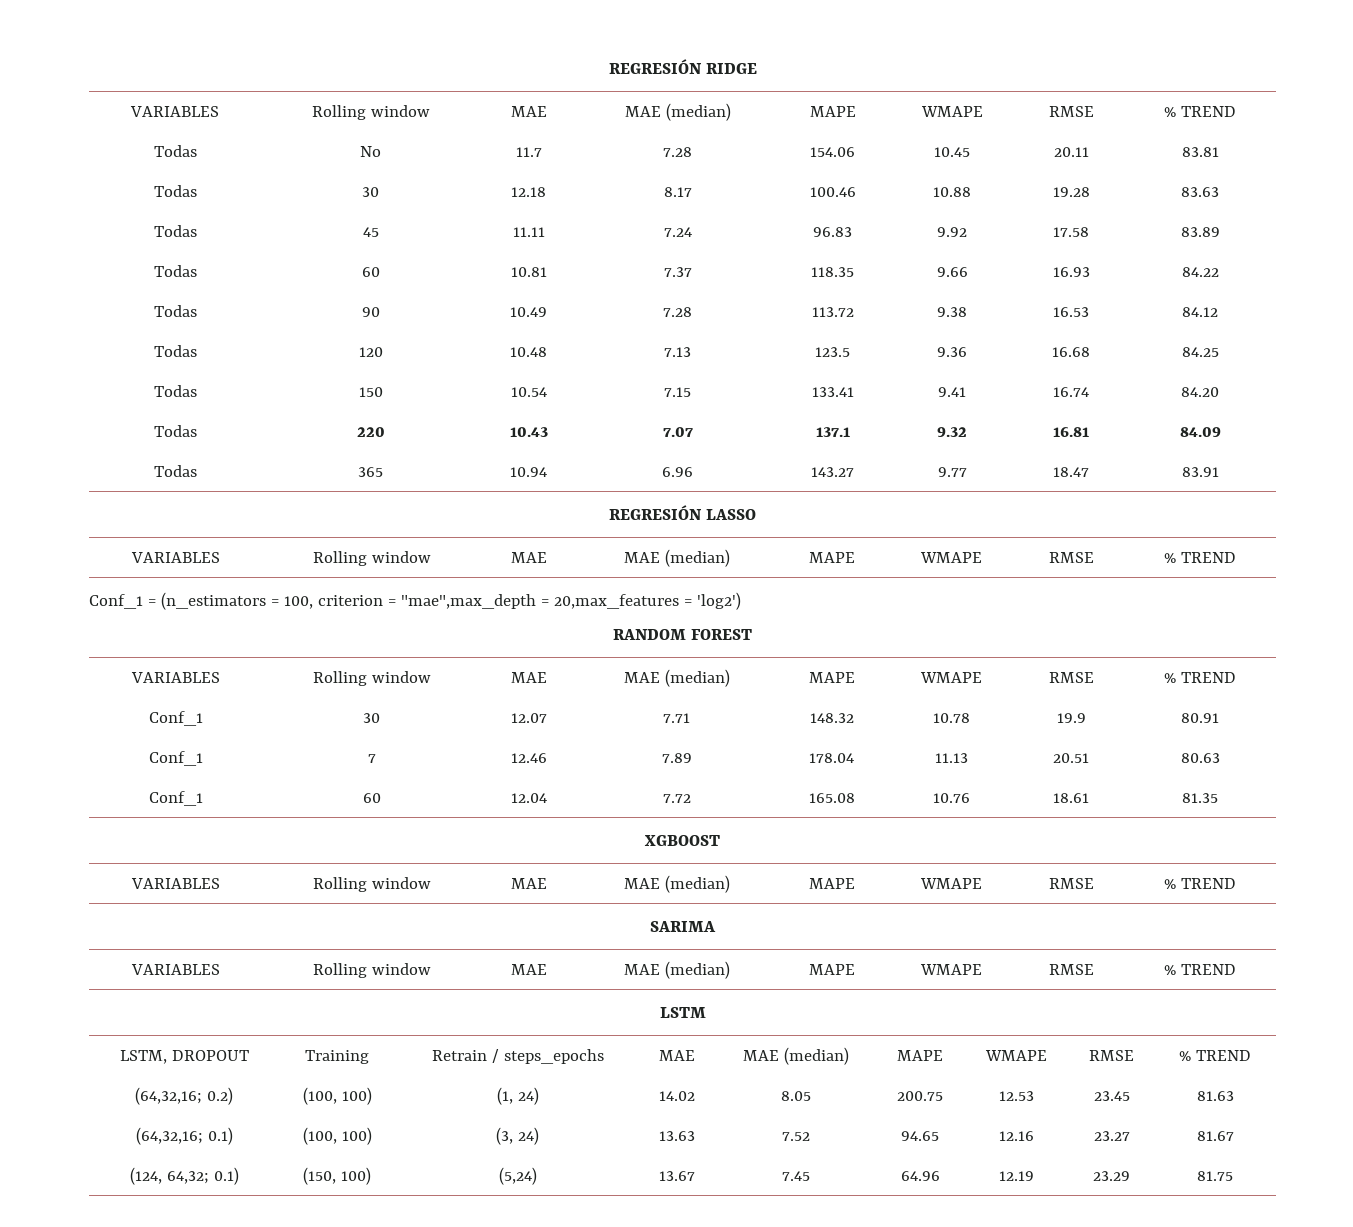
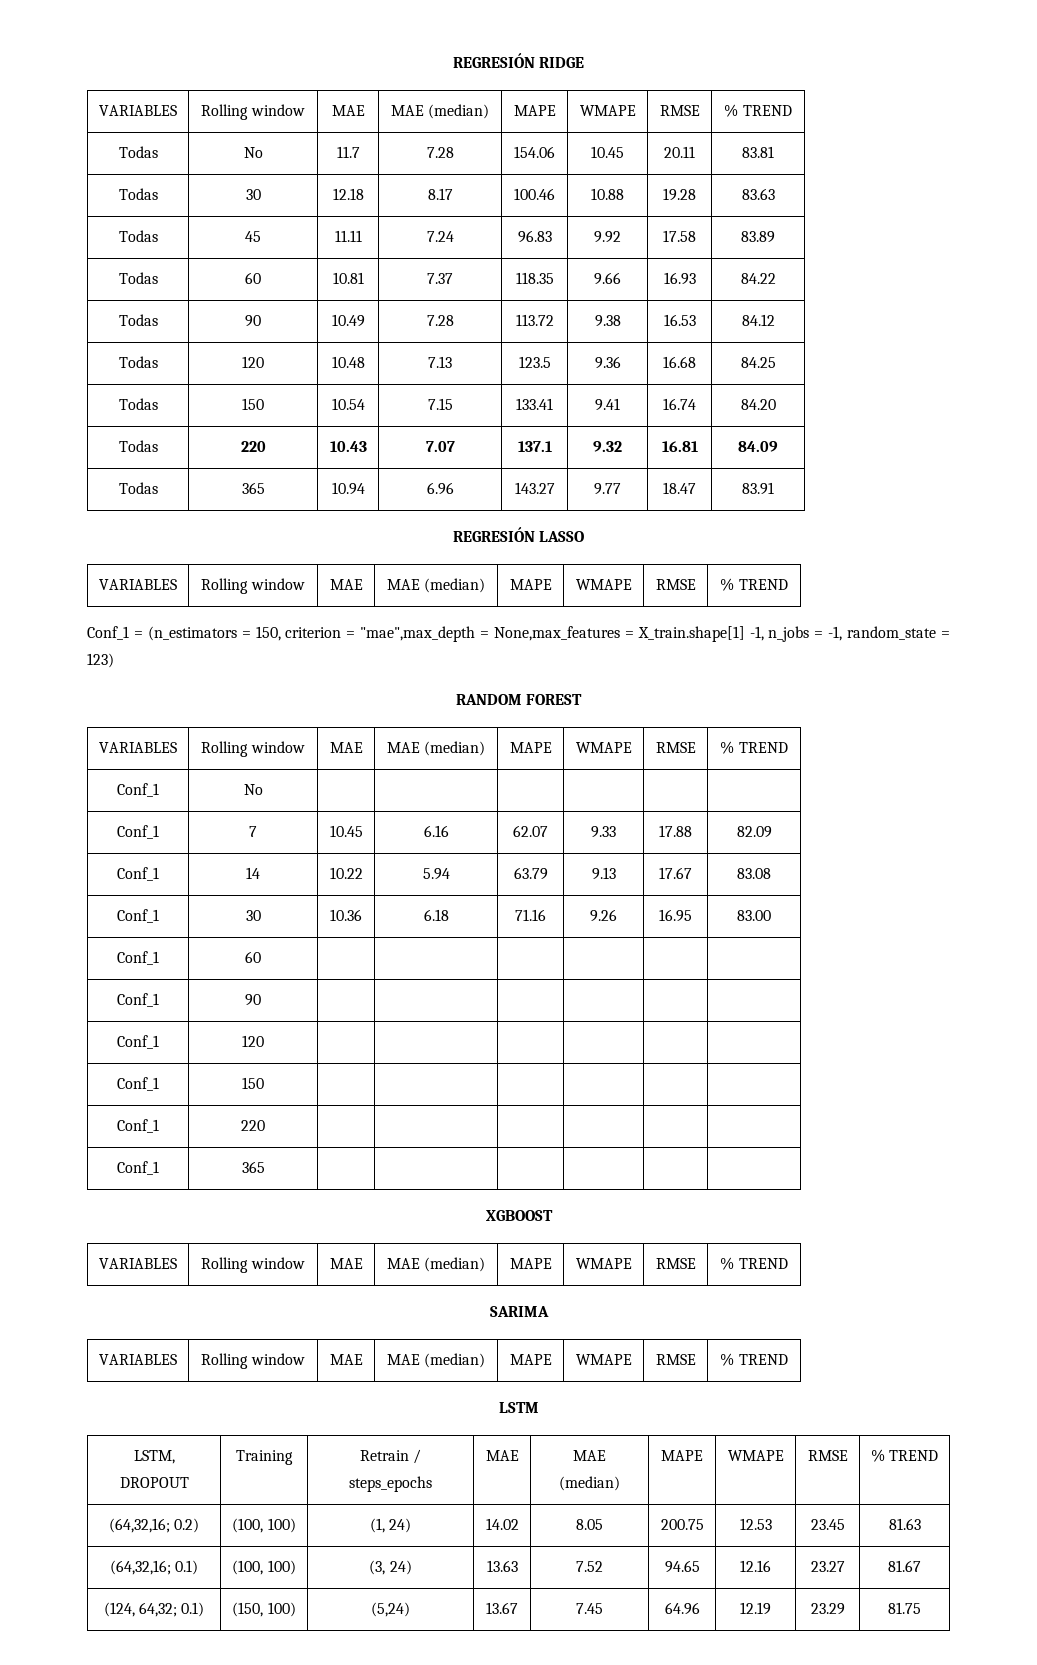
[283,596,313,609] 100, -> [255,626,281,641] 150,
[553,592,741,610] 20,max_features = 'log2') -> [493,626,950,642] [87,653,114,668] None,max_features = X_train.shape[1] -1, n_jobs = -1, random_state = 123)
[363,713,380,723] [510,713,547,723] [663,713,690,723] [809,713,854,723] [933,713,970,723] [1056,713,1086,723] [1181,713,1219,723] [148,751,203,766] [367,754,376,763] [510,753,547,763] [661,753,692,763] [809,753,854,763] [935,753,968,763] [1053,753,1089,763] [1180,753,1220,763] [148,791,203,806] [362,793,381,803] [510,793,547,803] [662,794,691,803] [808,793,855,803] [933,793,970,803] [1053,793,1089,803] [1182,793,1218,803] 30 | 12.07 | 7.71 | 148.32 | 10.78 | 19.9 | 80.91 // Conf_1 | 7 | 12.46 | 7.89 | 178.04 | 11.13 | 20.51 | 80.63 // Conf_1 | 60 | 12.04 | 7.72 | 165.08 | 10.76 | 18.61 | 81.35 -> [243,784,263,795] [117,825,159,839] [249,826,257,837] [329,825,363,837] [423,825,449,837] [513,825,548,837] [591,826,616,838] [659,825,692,837] [736,826,772,838] [117,867,159,881] [246,867,260,879] [329,867,363,879] [422,868,450,880] [513,867,548,880] [591,867,616,880] [659,867,692,879] [737,868,771,879] [117,909,159,923] [245,910,261,921] [330,909,362,921] [423,909,449,921] [515,909,546,921] [590,909,617,922] [659,909,692,922] [737,910,771,921] [117,951,159,965] [245,951,261,963] [117,993,159,1007] [245,994,261,1006] [117,1035,159,1049] [242,1035,264,1047] [117,1077,159,1091] [242,1077,264,1089] [117,1119,159,1133] [241,1120,265,1131] [117,1161,159,1175] [241,1161,265,1173] No | | | | | | // Conf_1 | 7 | 10.45 | 6.16 | 62.07 | 9.33 | 17.88 | 82.09 // Conf_1 | 14 | 10.22 | 5.94 | 63.79 | 9.13 | 17.67 | 83.08 // Conf_1 | 30 | 10.36 | 6.18 | 71.16 | 9.26 | 16.95 | 83.00 // Conf_1 | 60 | | | | | | // Conf_1 | 90 | | | | | | // Conf_1 | 120 | | | | | | // Conf_1 | 150 | | | | | | // Conf_1 | 220 | | | | | | // Conf_1 | 365 | | | | | |

